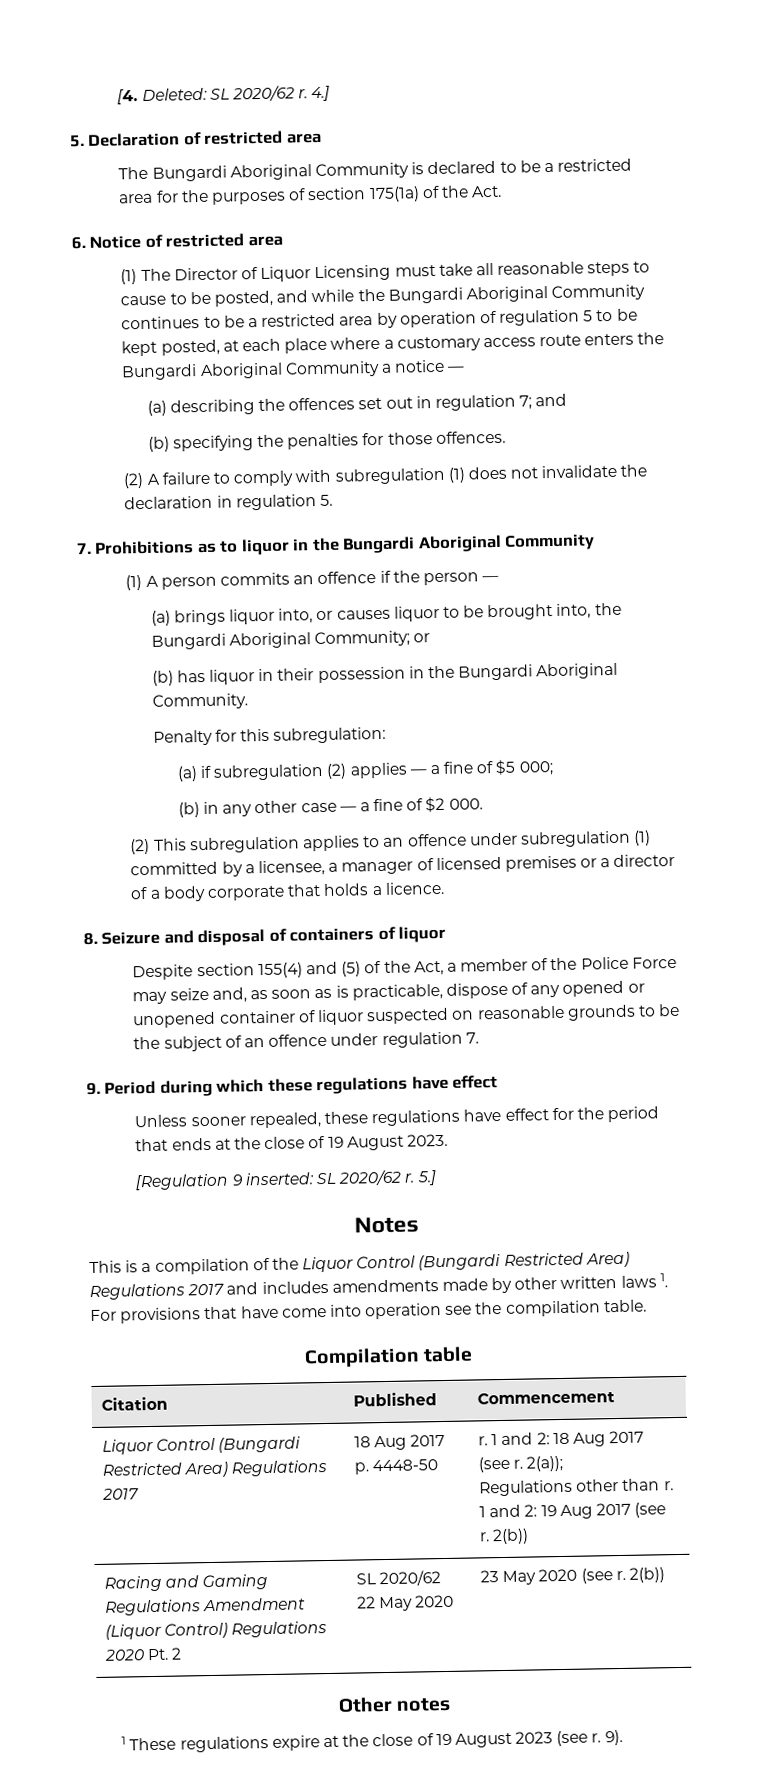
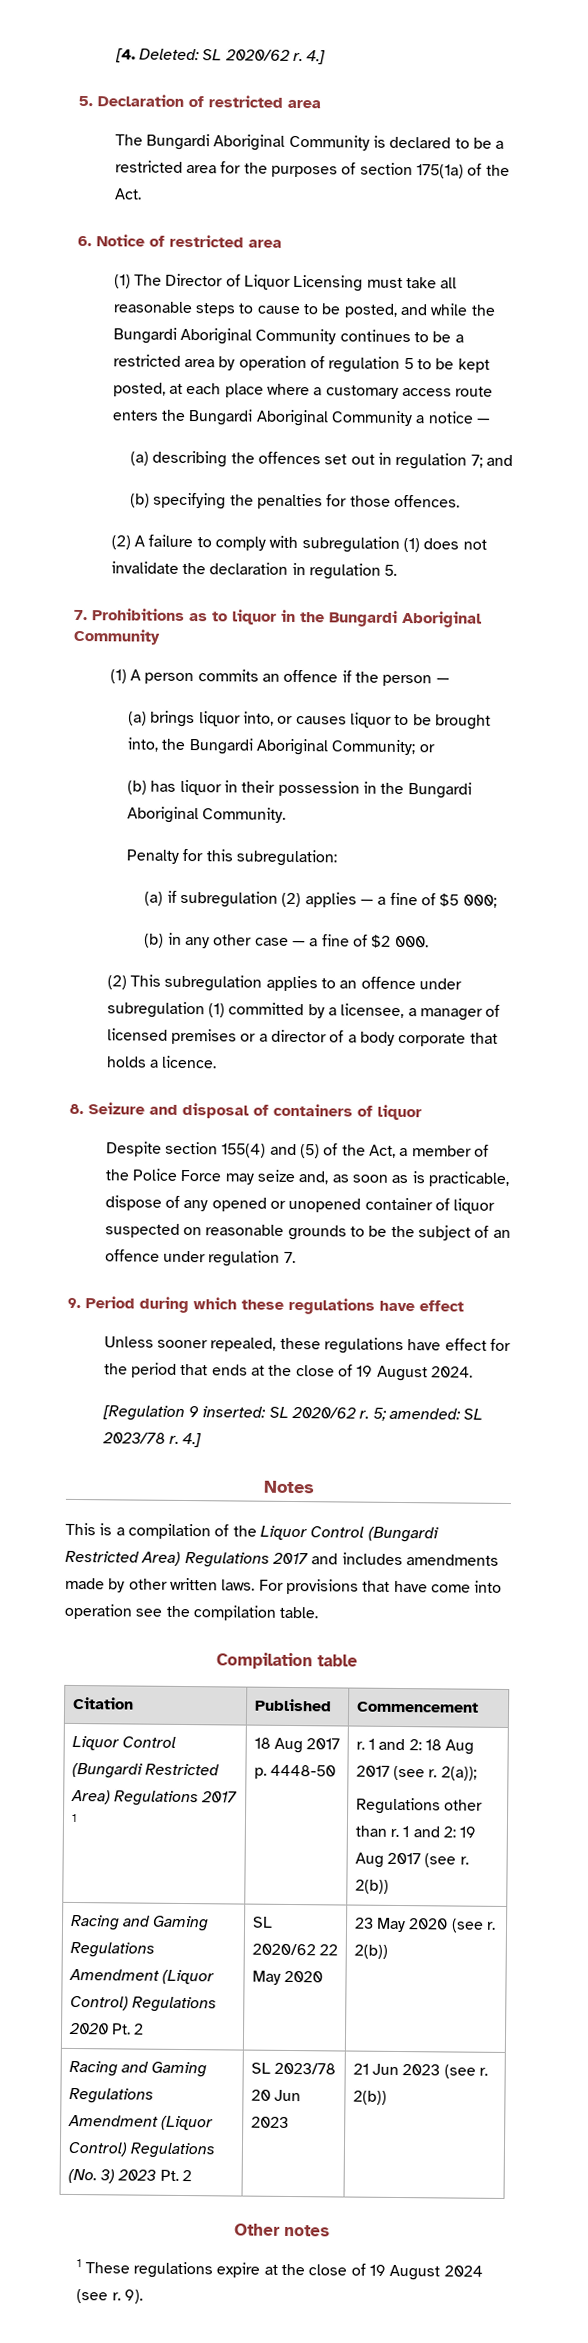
[406,1133,448,1147] 2023. -> [430,1366,473,1378] 2024.
[416,1170,437,1186] 5.] -> [372,1407,484,1421] [101,1432,203,1448] 5; amended: SL 2023/78 r. 4.]
[620,1273,668,1288] laws 1. -> [221,1579,256,1591] laws.
(139, 1494) none -> [70,1813,77,1823] 1
(665, 1575) none -> [68,2060,208,2078] [68,2087,154,2104] [67,2114,214,2131] [67,2141,216,2159] [67,2168,192,2184] [250,2062,336,2075] [250,2089,301,2102] [250,2116,289,2128] [352,2063,488,2079] [352,2090,387,2105] // Racing and Gaming Regulations Amendment (Liquor Control) Regulations (No. 3) 2023 Pt. 2 | SL 2023/78 20 Jun 2023 | 21 Jun 2023 (see r. 2(b))
[515,1731,554,1744] 2023 -> [443,2265,483,2277] 2024

